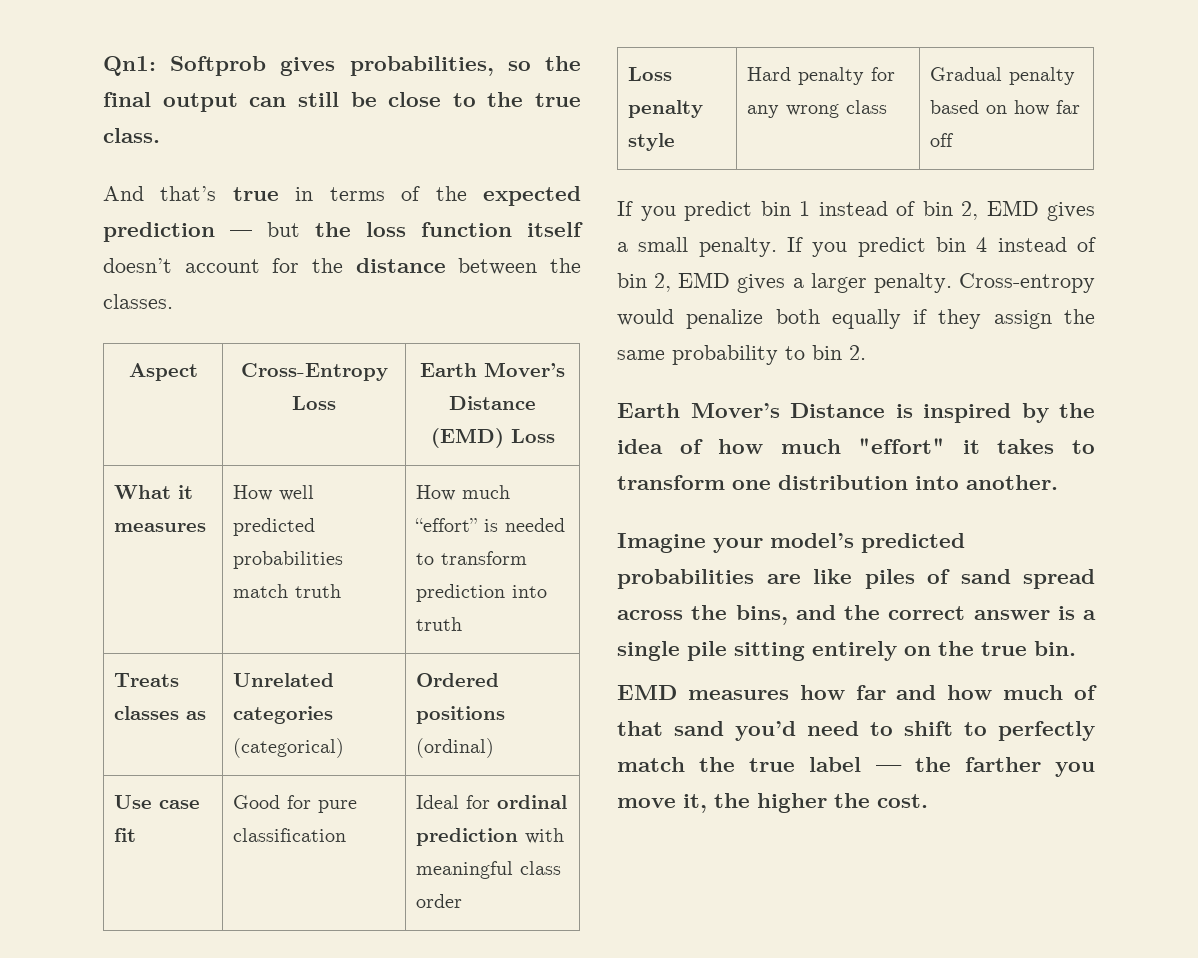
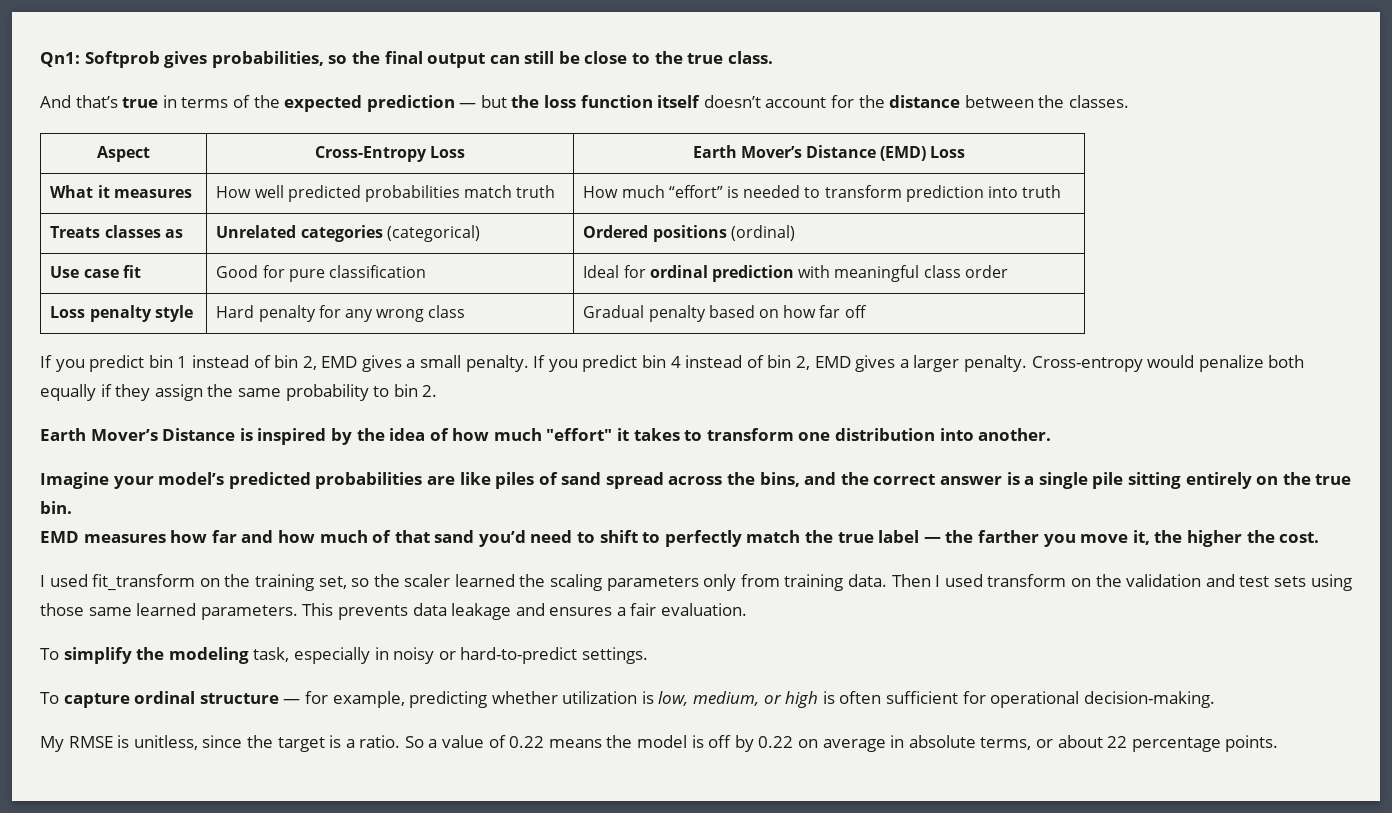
(928, 801) none -> [40,574,1352,591] [40,603,748,620] [40,647,648,664] [40,691,1215,708] [40,735,1279,752] // I used fit_transform on the training set, so the scaler learned the scaling parameters only from training data. Then I used transform on the validation and test sets using those same learned parameters. This prevents data leakage and ensures a fair evaluation. // To simplify the modeling task, especially in noisy or hard-to-predict settings. // To capture ordinal structure — for example, predicting whether utilization is low, medium, or high is often sufficient for operational decision-making. // My RMSE is unitless, since the target is a ratio. So a value of 0.22 means the model is off by 0.22 on average in absolute terms, or about 22 percentage points.

